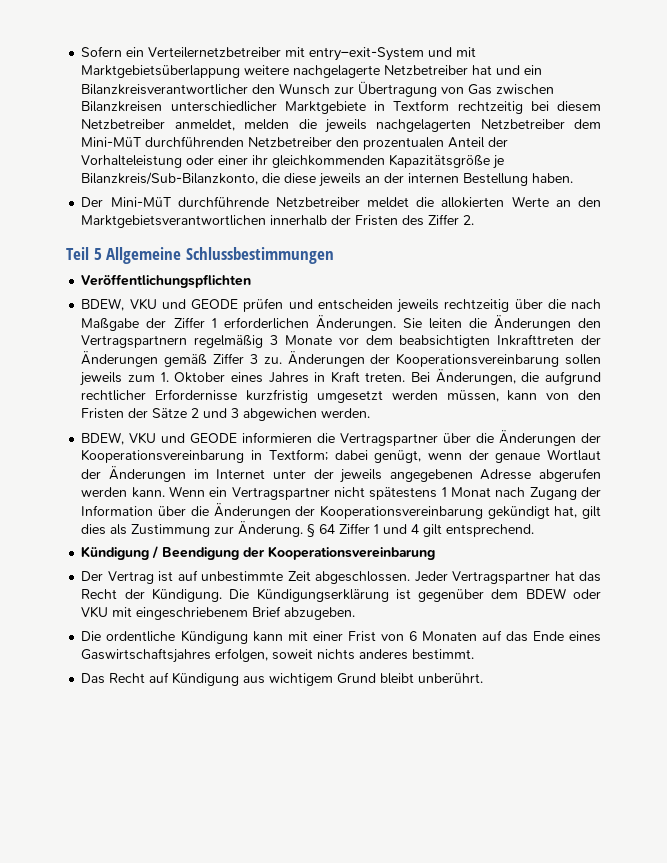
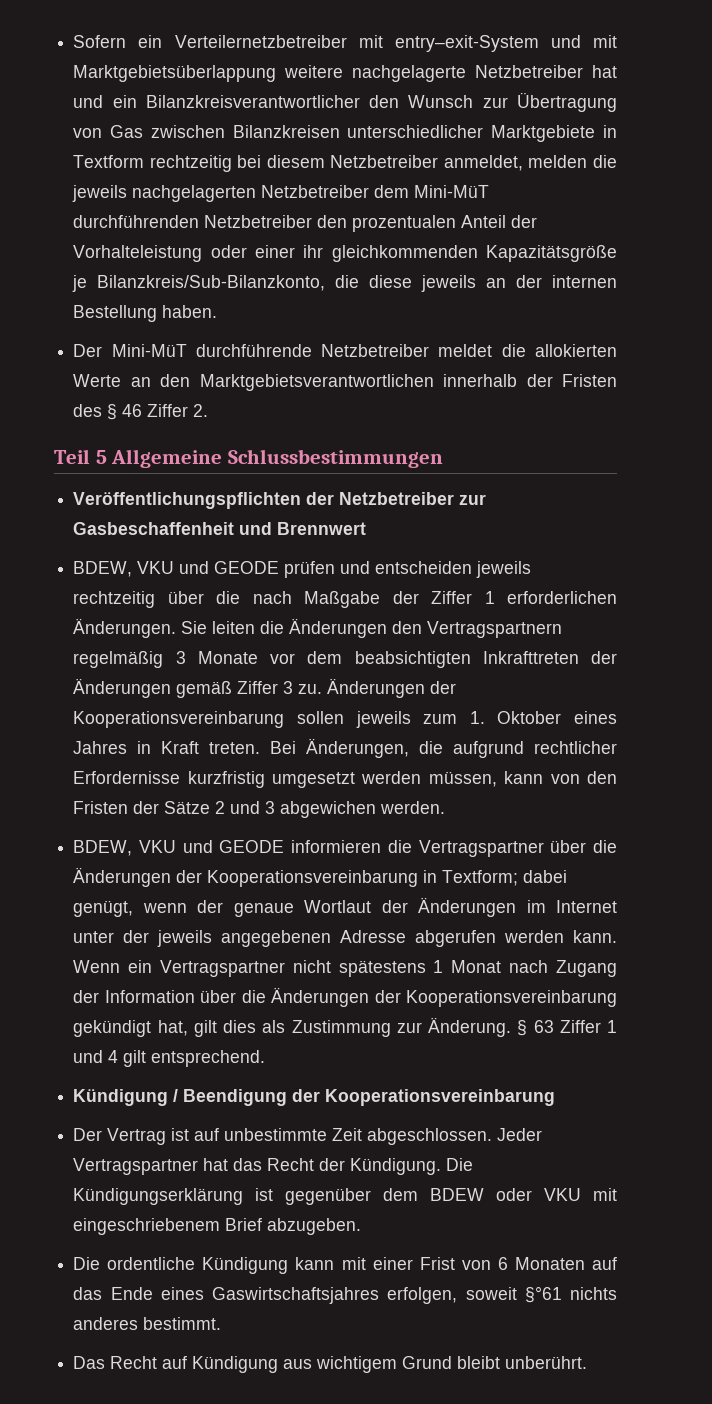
(425, 220) none -> [107,404,143,420] § 46
(252, 281) none -> [306,492,487,505] [73,522,367,535] der Netzbetreiber zur Gasbeschaffenheit und Brennwert
[319,524,336,534] 64 -> [533,1020,554,1033] 63
(314, 654) none -> [524,1286,562,1303] §°61

